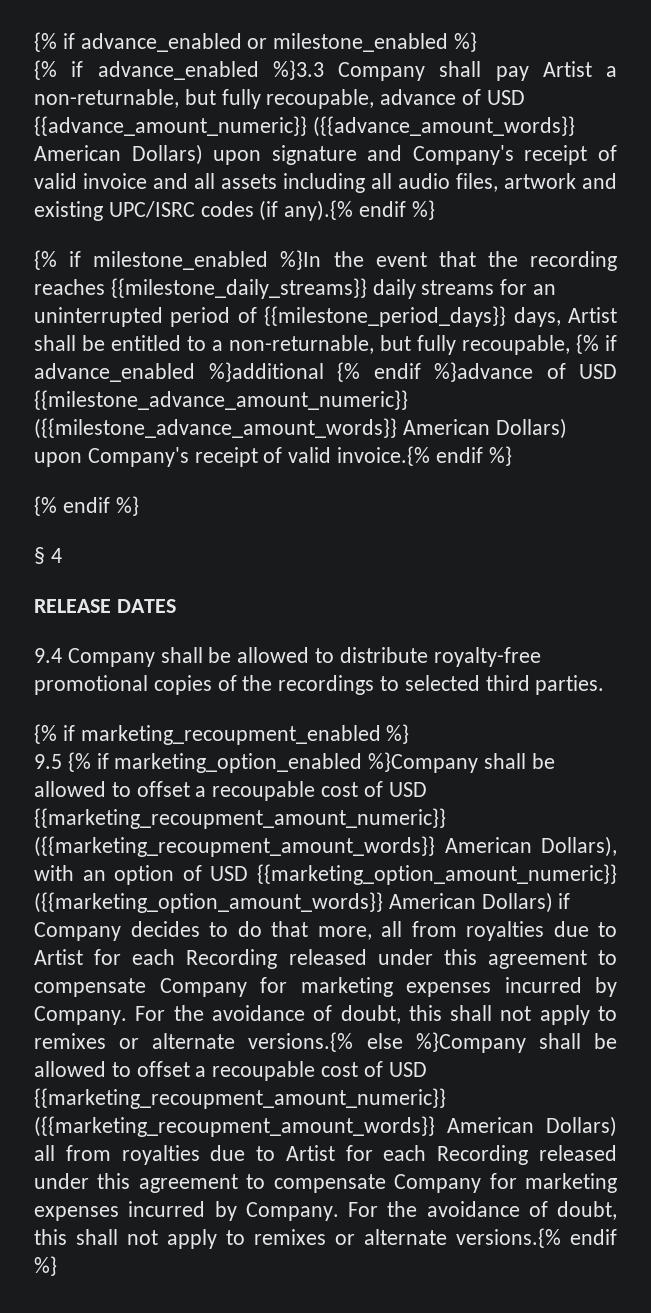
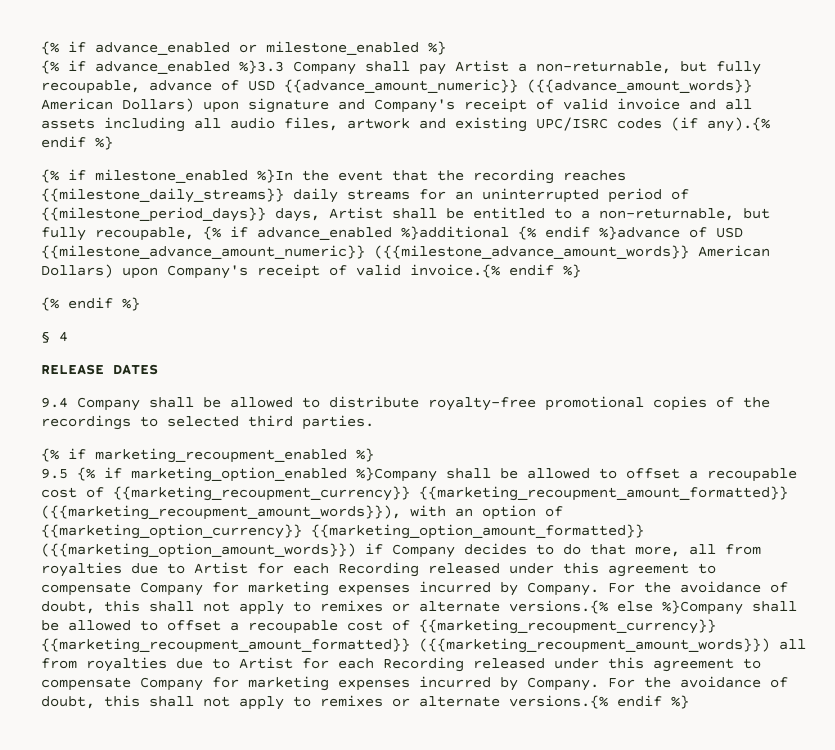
[388,782,427,797] [34,808,446,829] [34,836,617,857] [34,864,617,885] [34,892,553,913] USD {{marketing_recoupment_amount_numeric}} ({{marketing_recoupment_amount_words}} American Dollars), with an option of USD {{marketing_option_amount_numeric}} ({{marketing_option_amount_words}} American Dollars) -> [113,486,788,501] [41,505,563,520] [41,524,644,539] [41,543,356,558] {{marketing_recoupment_currency}} {{marketing_recoupment_amount_formatted}} ({{marketing_recoupment_amount_words}}), with an option of {{marketing_option_currency}} {{marketing_option_amount_formatted}} ({{marketing_option_amount_words}})
[388,1062,427,1077] [34,1088,446,1109] [34,1116,617,1137] USD {{marketing_recoupment_amount_numeric}} ({{marketing_recoupment_amount_words}} American Dollars) -> [419,619,716,634] [41,638,770,653] {{marketing_recoupment_currency}} {{marketing_recoupment_amount_formatted}} ({{marketing_recoupment_amount_words}})

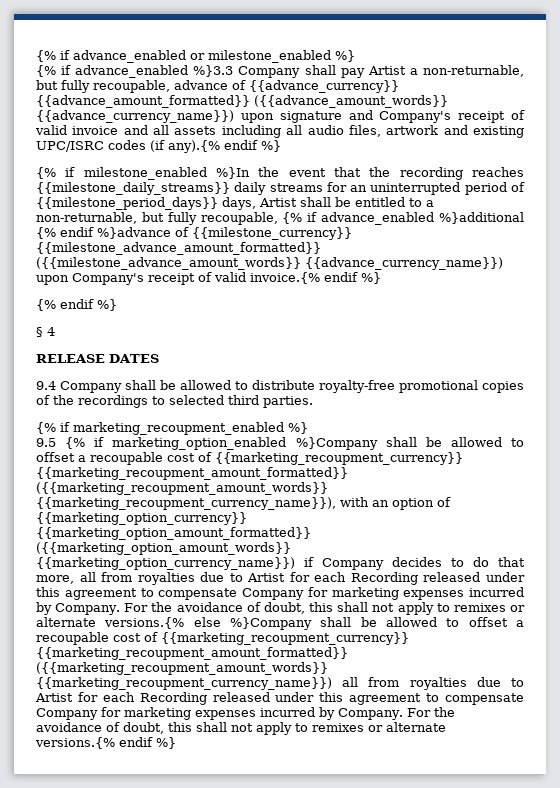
[248,79,752,93] [41,98,194,112] USD {{advance_amount_numeric}} ({{advance_amount_words}} American Dollars) -> [249,80,399,93] [36,95,448,108] [36,110,234,123] {{advance_currency}} {{advance_amount_formatted}} ({{advance_amount_words}} {{advance_currency_name}})
[716,227,743,238] [41,245,770,259] [41,264,113,278] USD {{milestone_advance_amount_numeric}} ({{milestone_advance_amount_words}} American Dollars) -> [192,227,352,240] [36,242,321,255] [36,257,503,270] {{milestone_currency}} {{milestone_advance_amount_formatted}} ({{milestone_advance_amount_words}} {{advance_currency_name}})
[41,505,401,520] ({{marketing_recoupment_amount_words}}), -> [36,482,328,495] [36,497,336,510] ({{marketing_recoupment_amount_words}} {{marketing_recoupment_currency_name}}),
[41,543,356,558] ({{marketing_option_amount_words}}) -> [36,542,291,555] [36,557,295,570] ({{marketing_option_amount_words}} {{marketing_option_currency_name}})
[419,638,770,653] ({{marketing_recoupment_amount_words}}) -> [36,662,328,675] [36,677,332,690] ({{marketing_recoupment_amount_words}} {{marketing_recoupment_currency_name}})

